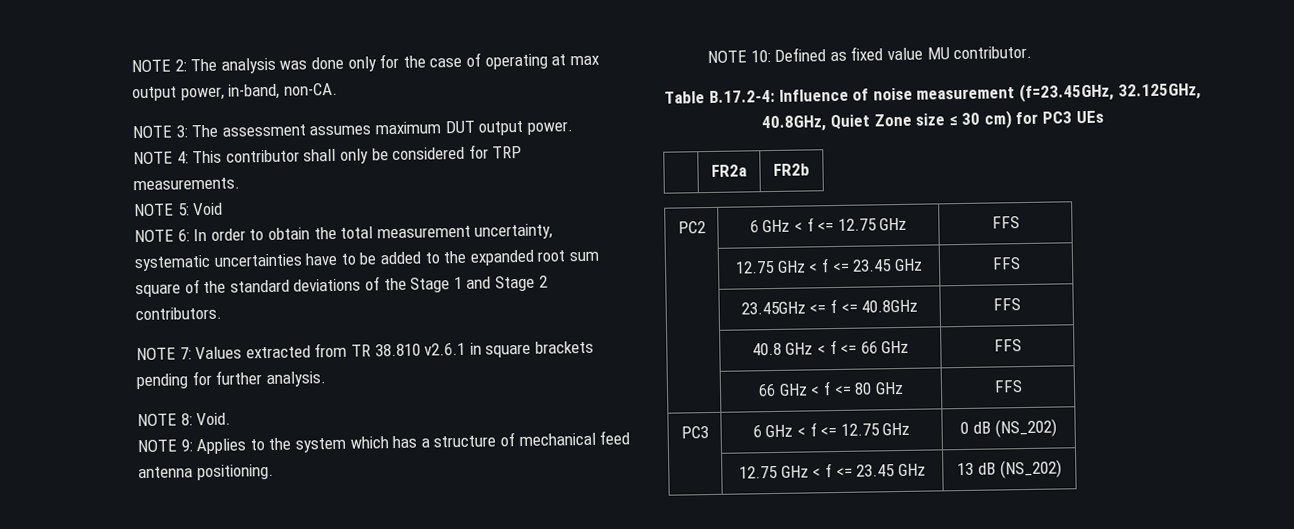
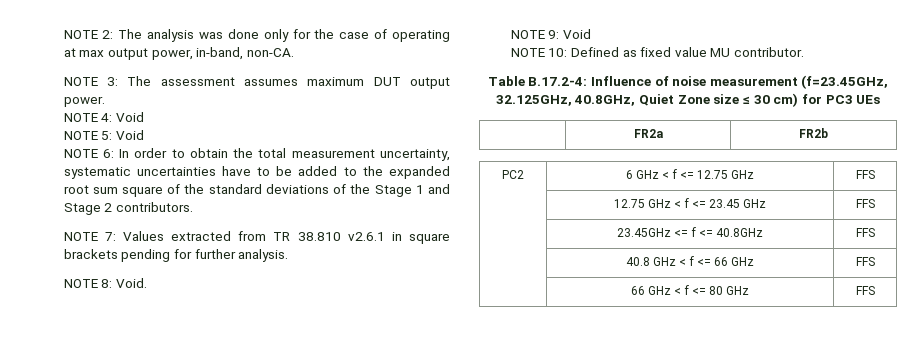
[192,144,523,164] [133,177,241,191] This contributor shall only be considered for TRP measurements. -> [115,112,144,122] Void
[196,430,631,455] [138,463,274,481] Applies to the system which has a structure of mechanical feed antenna positioning. -> [562,29,591,39] Void
[680,426,709,439] [752,422,911,438] [960,418,1057,438] [739,463,926,479] [957,459,1062,479] // PC3 | 6 GHz < f <= 12.75 GHz | 0 dB (NS_202) // | 12.75 GHz < f <= 23.45 GHz | 13 dB (NS_202) -> (875, 290) none

